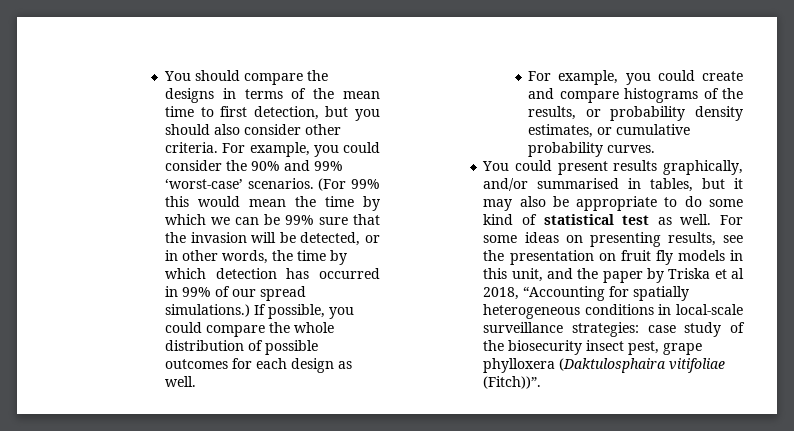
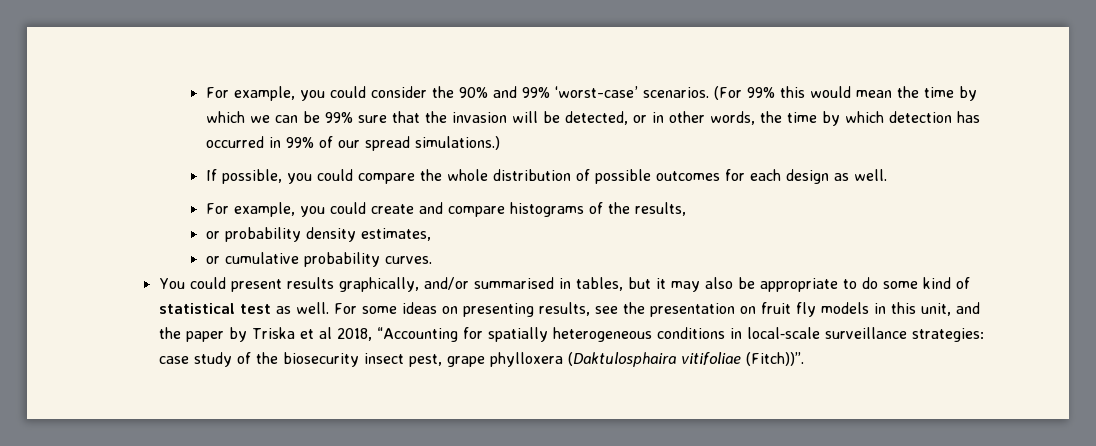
[164,70,329,85] [165,88,380,103] [165,106,380,121] [165,124,342,135] [165,142,219,153] You should compare the designs in terms of the mean time to first detection, but you should also consider other criteria. -> (205, 92) none
(251, 310) none -> (500, 143) //
(577, 113) none -> (686, 209) //
(594, 131) none -> (431, 234) //

